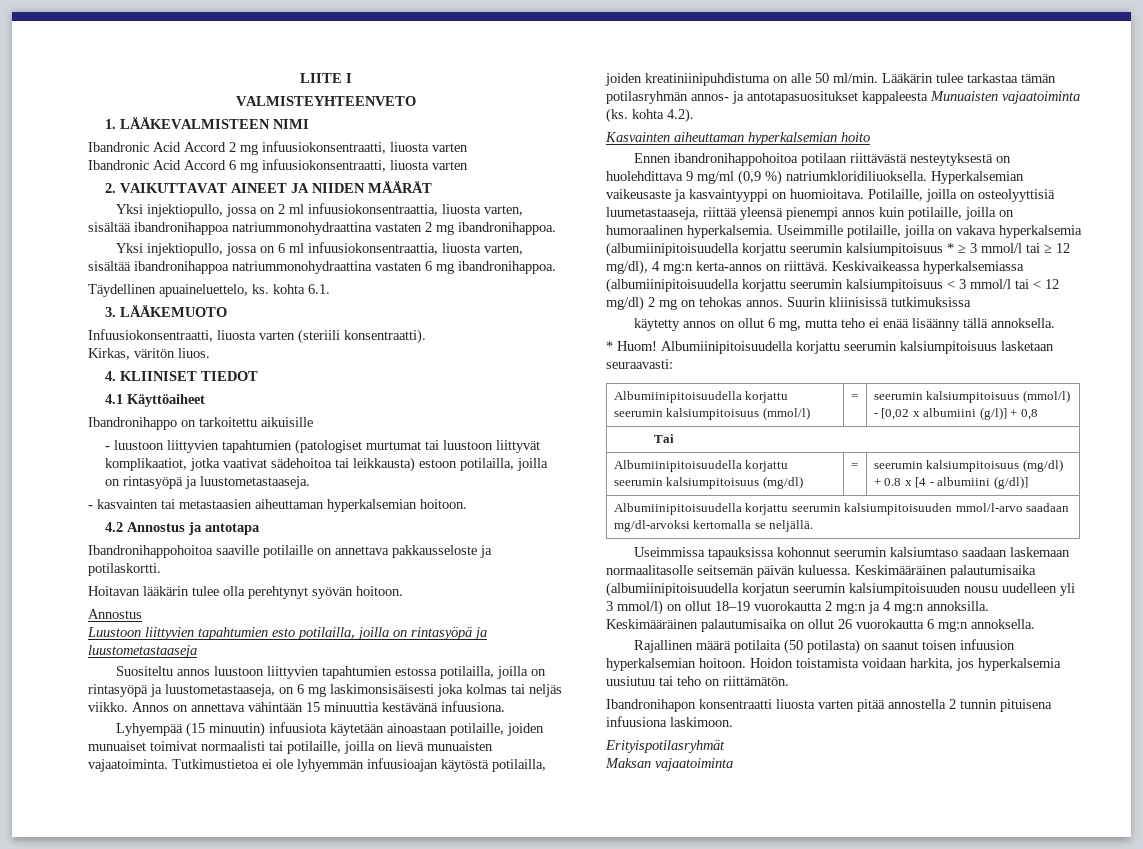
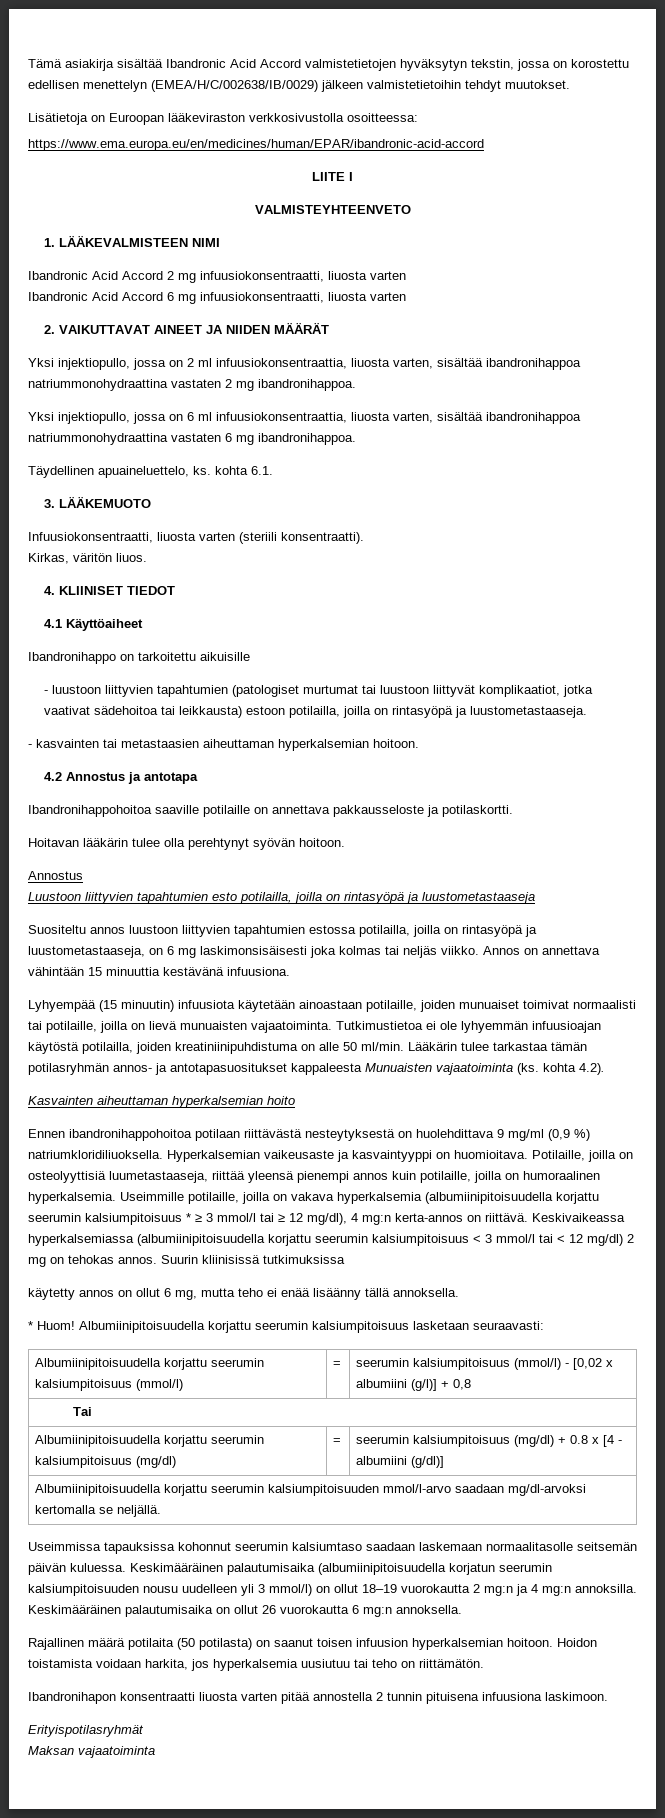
(299, 78) none -> [28,59,629,71] [28,80,570,92] [28,113,418,125] [28,139,484,151] Tämä asiakirja sisältää Ibandronic Acid Accord valmistetietojen hyväksytyn tekstin, jossa on korostettu edellisen menettelyn (EMEA/H/C/002638/IB/0029) jälkeen valmistetietoihin tehdyt muutokset. // Lisätietoja on Euroopan lääkeviraston verkkosivustolla osoitteessa: // https://www.ema.europa.eu/en/medicines/human/EPAR/ibandronic-acid-accord //

